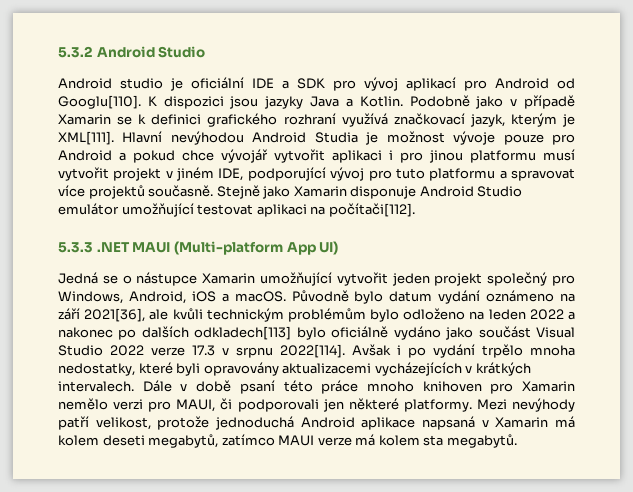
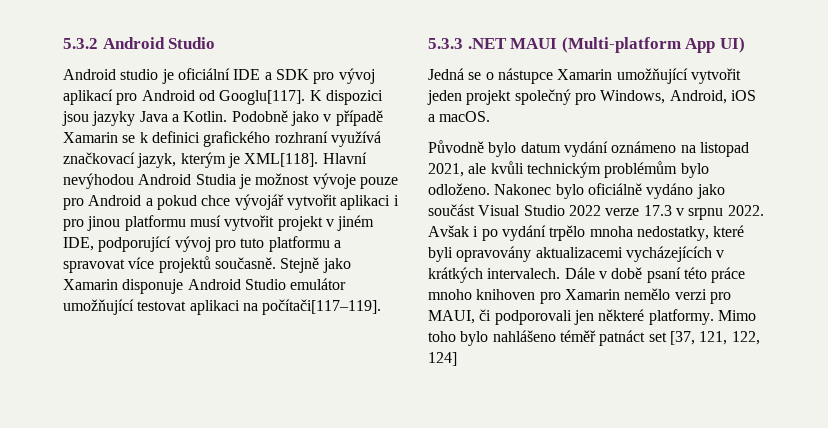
[58,95,141,109] Googlu[110]. -> [219,90,306,105] Googlu[117].
[58,131,114,145] XML[111]. -> [244,153,319,167] XML[118].
[328,203,415,217] počítači[112]. -> [262,299,382,315] počítači[117–119].
(286, 296) none -> (491, 116) //
[58,308,146,322] září 2021[36], -> [699,142,749,157] [428,163,464,177] listopad 2021,
[403,308,575,320] [58,326,292,340] odloženo na leden 2022 a nakonec po dalších odkladech[113] -> [428,183,552,195] odloženo. Nakonec
[280,344,345,358] 2022[114]. -> [727,205,764,216] 2022.
[476,398,576,412] [58,416,575,430] [58,434,517,448] Mezi nevýhody patří velikost, protože jednoduchá Android aplikace napsaná v Xamarin má kolem deseti megabytů, zatímco MAUI verze má kolem sta megabytů. -> [717,310,756,321] [428,330,760,346] [428,352,457,366] Mimo toho bylo nahlášeno téměř patnáct set [37, 121, 122, 124]

